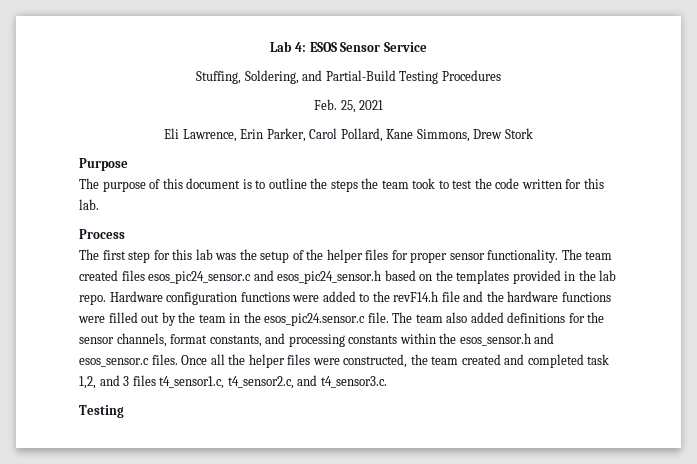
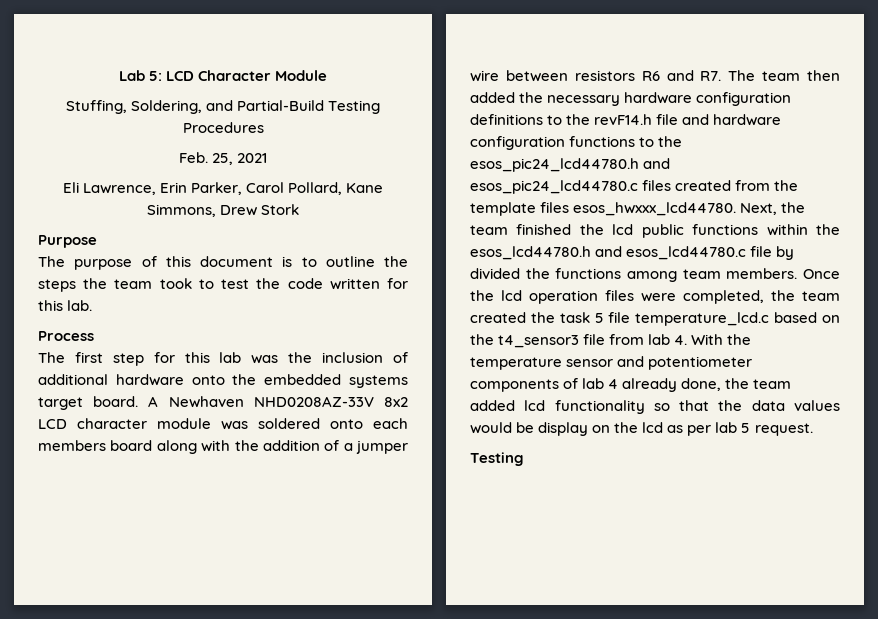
[294,42,427,52] 4: ESOS Sensor Service -> [148,70,328,81] 5: LCD Character Module
[260,249,613,263] [79,270,617,284] [79,291,356,305] setup of the helper files for proper sensor functionality. The team created files esos_pic24_sensor.c and esos_pic24_sensor.h based on the templates provided in the lab repo. Hardware configuration functions were added -> [322,352,408,363] [38,374,409,388] [38,396,408,410] [38,418,408,430] [38,440,408,454] [470,70,840,82] [470,92,792,106] [470,114,543,125] inclusion of additional hardware onto the embedded systems target board. A Newhaven NHD0208AZ-33V 8x2 LCD character module was soldered onto each members board along with the addition of a jumper wire between resistors R6 and R7. The team then added the necessary hardware configuration definitions
[486,291,611,302] [78,312,605,326] [79,333,555,347] [79,354,285,368] the hardware functions were filled out by the team in the esos_pic24.sensor.c file. The team also added definitions for the sensor channels, format constants, and processing constants within the esos_sensor.h and esos_sensor.c files. Once all the helper -> [713,114,782,126] [470,136,683,150] [470,158,671,172] [470,180,799,194] [470,202,806,216] [470,224,841,238] [470,246,795,260] [470,268,840,282] [470,290,598,304] hardware configuration functions to the esos_pic24_lcd44780.h and esos_pic24_lcd44780.c files created from the template files esos_hwxxx_lcd44780. Next, the team finished the lcd public functions within the esos_lcd44780.h and esos_lcd44780.c file by divided the functions among team members. Once the lcd operation
[343,354,408,368] constructed, -> [683,290,764,304] completed,
[504,354,610,368] [79,375,387,389] and completed task 1,2, and 3 files t4_sensor1.c, t4_sensor2.c, and t4_sensor3.c. -> [530,312,840,326] [470,334,752,348] [470,356,753,370] [470,378,792,392] [470,400,840,414] [470,422,813,436] the task 5 file temperature_lcd.c based on the t4_sensor3 file from lab 4. With the temperature sensor and potentiometer components of lab 4 already done, the team added lcd functionality so that the data values would be display on the lcd as per lab 5 request.

